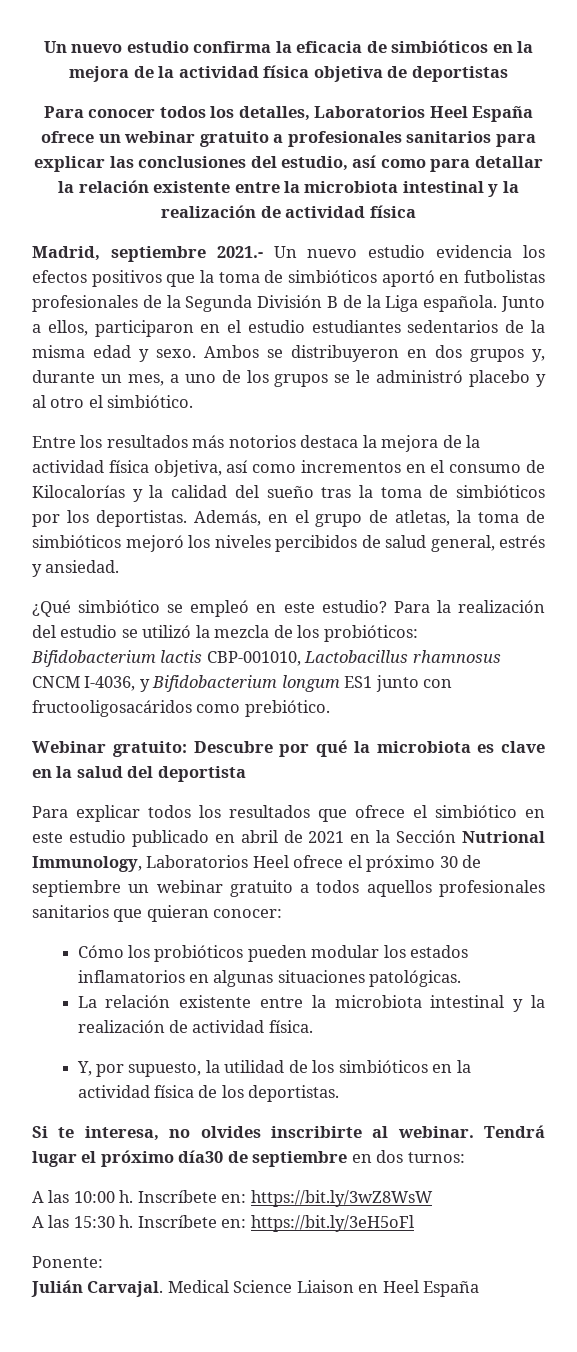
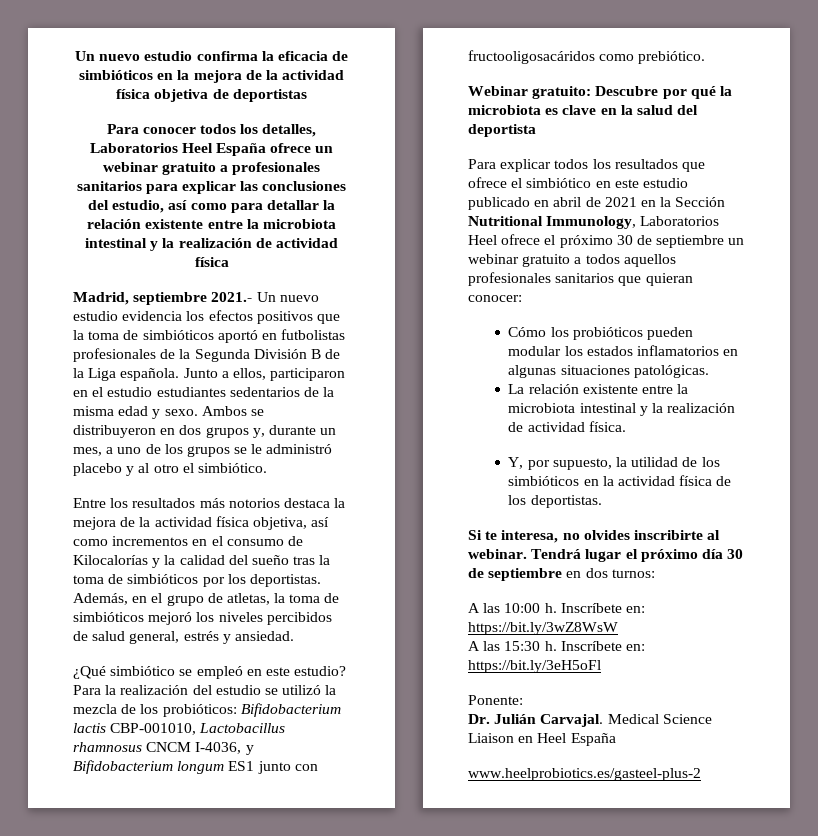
[461,831,545,843] Nutrional -> [468,216,543,226] Nutritional
[178,1150,224,1163] día30 -> [701,549,744,559] día 30
(103, 1262) none -> [468,714,490,724] Dr.
(480, 1289) none -> [468,768,701,781] // www.heelprobiotics.es/gasteel-plus-2

